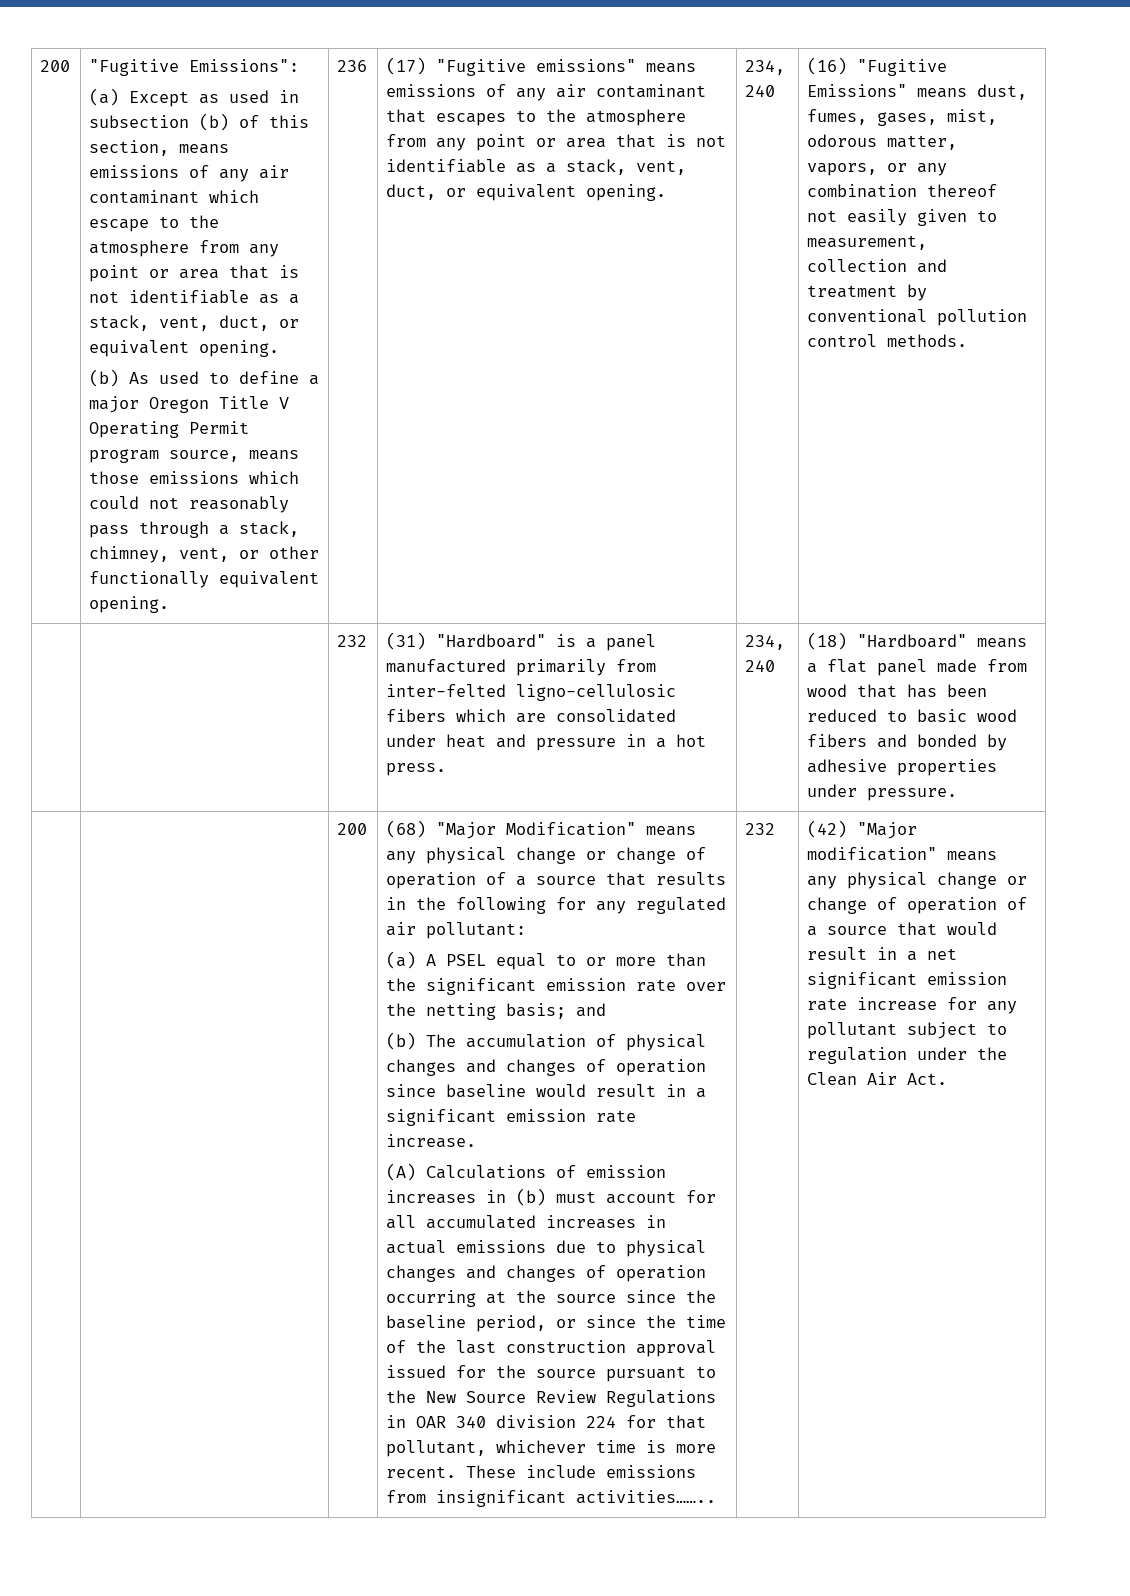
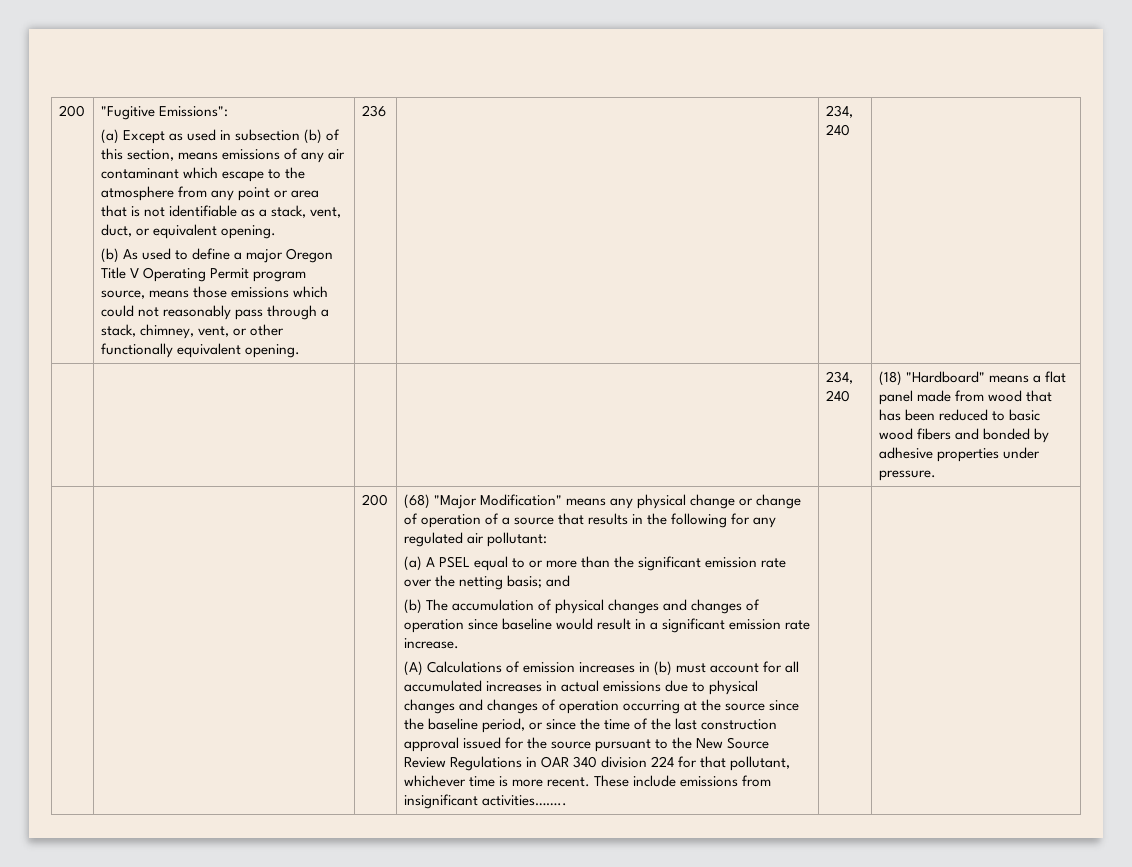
[386,57,697,76] [386,84,707,101] [386,109,687,126] [386,134,727,151] [386,159,687,175] [386,184,667,201] [745,60,786,75] [745,85,776,97] [807,57,948,76] [807,84,1028,100] [807,109,998,126] [807,134,958,150] [807,163,948,176] [807,184,998,198] [807,209,998,226] [807,235,928,250] [807,259,948,273] [807,284,928,301] [807,309,1028,326] [807,334,968,347] [337,635,368,647] [386,632,657,651] [386,659,657,676] [386,684,677,701] [386,709,677,723] [386,734,707,751] [386,763,447,776] (17) "Fugitive emissions" means emissions of any air contaminant that escapes to the atmosphere from any point or area that is not identifiable as a stack, vent, duct, or equivalent opening. | 234, 240 | (16) "Fugitive Emissions" means dust, fumes, gases, mist, odorous matter, vapors, or any combination thereof not easily given to measurement, collection and treatment by conventional pollution control methods. // | | 232 | (31) "Hardboard" is a panel manufactured primarily from inter-felted ligno-cellulosic fibers which are consolidated under heat and pressure in a hot press. -> [825,105,853,118] [825,124,850,136] | 234, 240 | // | | |
[745,823,776,835] [807,820,918,839] [807,847,998,861] [807,872,1028,889] [807,897,1028,914] [807,922,998,936] [807,947,958,961] [807,972,1008,989] [807,997,1018,1014] [807,1022,1008,1039] [807,1047,1008,1064] [807,1072,948,1086] 232 | (42) "Major modification" means any physical change or change of operation of a source that would result in a net significant emission rate increase for any pollutant subject to regulation under the Clean Air Act. -> (567, 800) |

